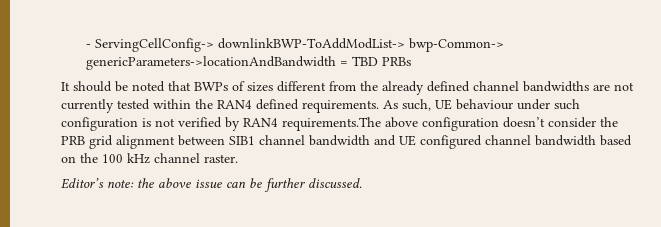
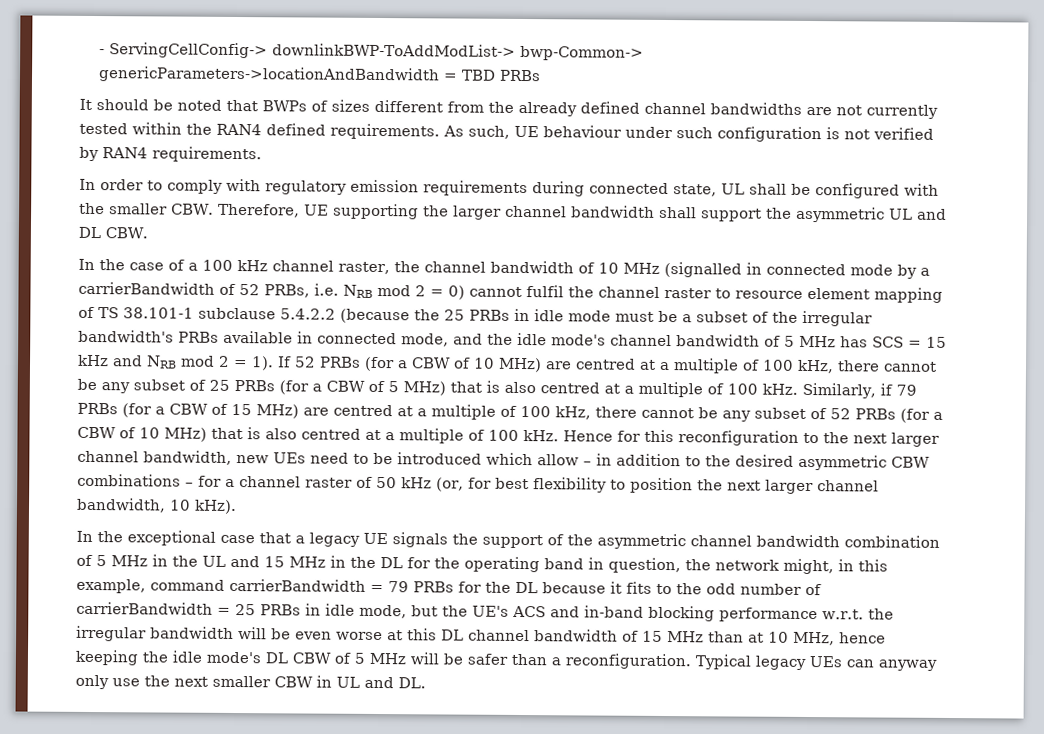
[282,117,618,131] [61,135,632,149] [61,153,238,164] [61,178,362,192] requirements.The above configuration doesn’t consider the PRB grid alignment between SIB1 channel bandwidth and UE configured channel bandwidth based on the 100 kHz channel raster. // Editor’s note: the above issue can be further discussed. -> [152,146,262,163] [79,178,939,199] [79,202,947,223] [78,226,148,239] [78,258,930,279] [78,281,943,303] [78,306,873,327] [78,329,947,348] [77,354,937,374] [77,378,917,399] [77,402,943,423] [77,426,940,447] [77,450,930,471] [77,473,879,495] [76,497,237,515] [76,530,940,550] [76,554,888,575] [76,578,822,596] [76,601,894,623] [76,625,886,646] [75,649,937,671] [75,674,426,690] requirements. // In order to comply with regulatory emission requirements during connected state, UL shall be configured with the smaller CBW. Therefore, UE supporting the larger channel bandwidth shall support the asymmetric UL and DL CBW. // In the case of a 100 kHz channel raster, the channel bandwidth of 10 MHz (signalled in connected mode by a carrierBandwidth of 52 PRBs, i.e. NRB mod 2 = 0) cannot fulfil the channel raster to resource element mapping of TS 38.101-1 subclause 5.4.2.2 (because the 25 PRBs in idle mode must be a subset of the irregular bandwidth's PRBs available in connected mode, and the idle mode's channel bandwidth of 5 MHz has SCS = 15 kHz and NRB mod 2 = 1). If 52 PRBs (for a CBW of 10 MHz) are centred at a multiple of 100 kHz, there cannot be any subset of 25 PRBs (for a CBW of 5 MHz) that is also centred at a multiple of 100 kHz. Similarly, if 79 PRBs (for a CBW of 15 MHz) are centred at a multiple of 100 kHz, there cannot be any subset of 52 PRBs (for a CBW of 10 MHz) that is also centred at a multiple of 100 kHz. Hence for this reconfiguration to the next larger channel bandwidth, new UEs need to be introduced which allow – in addition to the desired asymmetric CBW combinations – for a channel raster of 50 kHz (or, for best flexibility to position the next larger channel bandwidth, 10 kHz). // In the exceptional case that a legacy UE signals the support of the asymmetric channel bandwidth combination of 5 MHz in the UL and 15 MHz in the DL for the operating band in question, the network might, in this example, command carrierBandwidth = 79 PRBs for the DL because it fits to the odd number of carrierBandwidth = 25 PRBs in idle mode, but the UE's ACS and in-band blocking performance w.r.t. the irregular bandwidth will be even worse at this DL channel bandwidth of 15 MHz than at 10 MHz, hence keeping the idle mode's DL CBW of 5 MHz will be safer than a reconfiguration. Typical legacy UEs can anyway only use the next smaller CBW in UL and DL.

